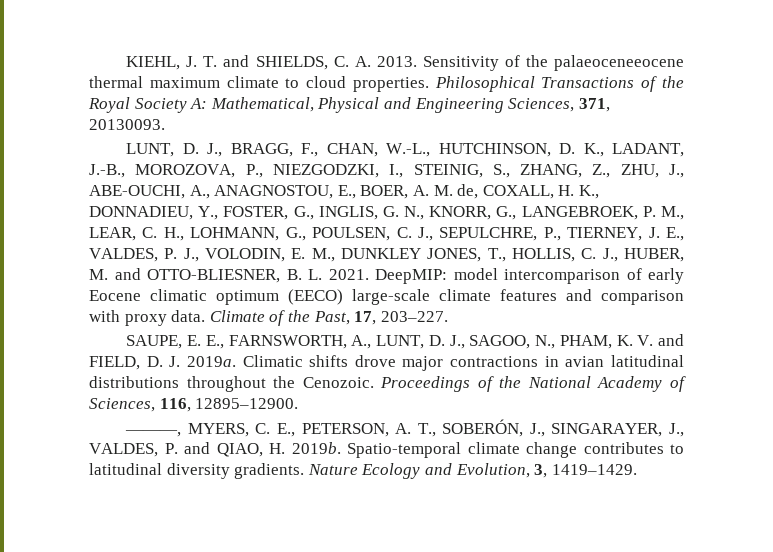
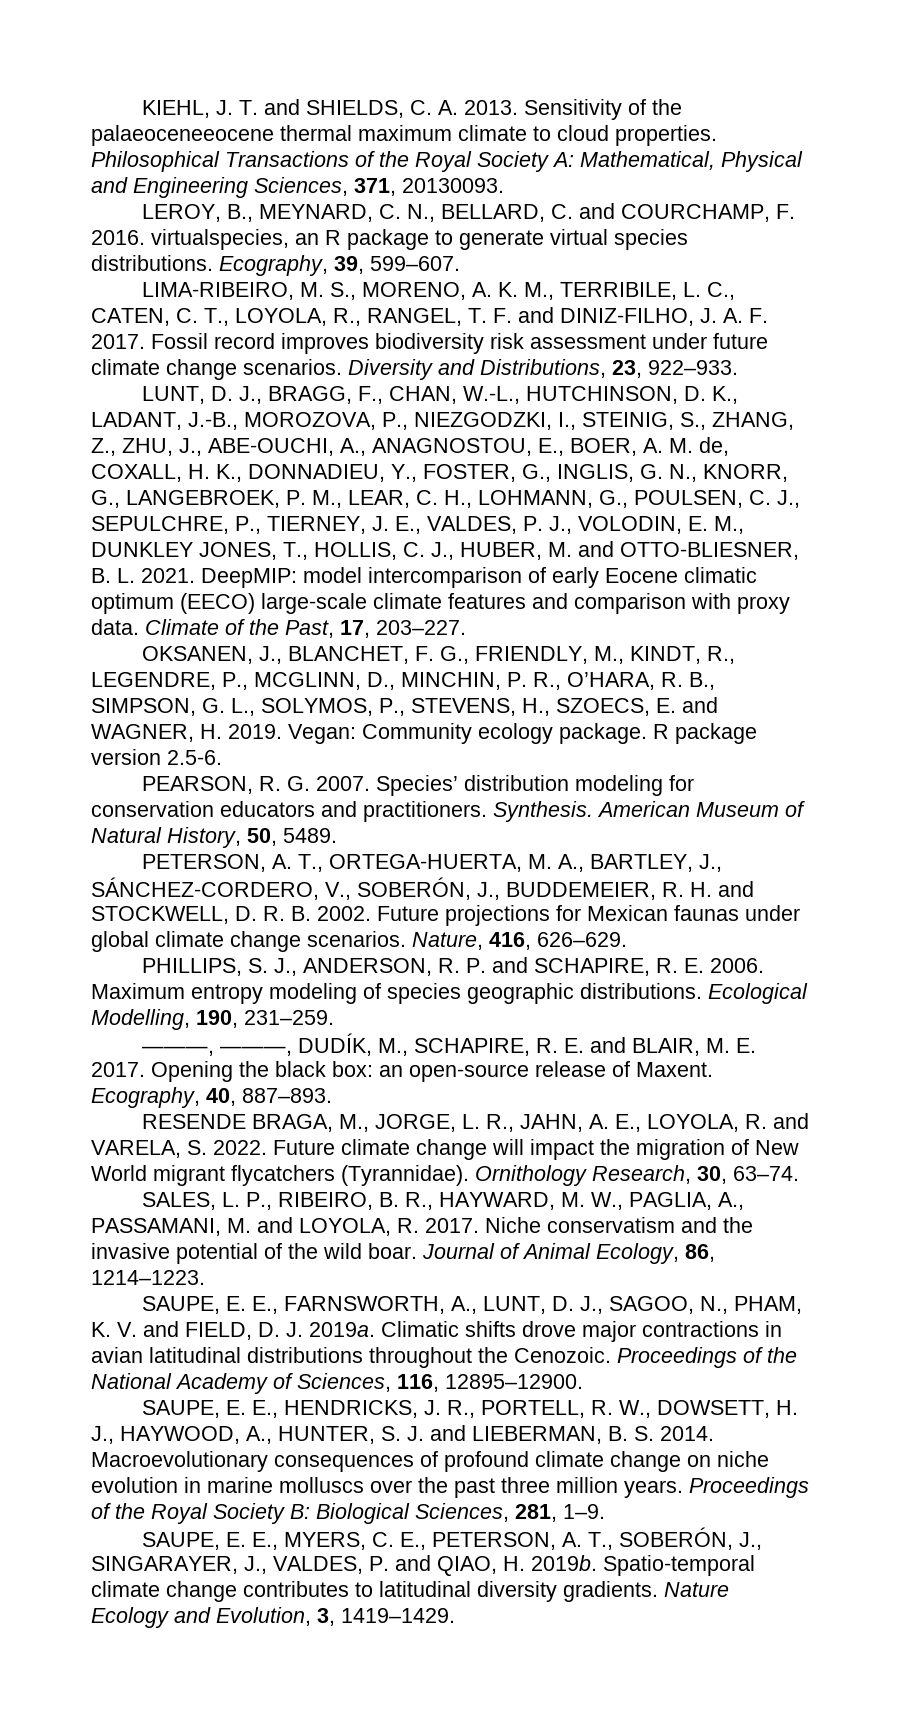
(165, 124) none -> [141,203,795,222] [91,229,688,250] [91,255,460,276] [141,282,735,300] [91,307,768,326] [91,333,768,354] [91,359,738,380] // LEROY, B., MEYNARD, C. N., BELLARD, C. and COURCHAMP, F. 2016. virtualspecies, an R package to generate virtual species distributions. Ecography, 39, 599–607. // LIMA-RIBEIRO, M. S., MORENO, A. K. M., TERRIBILE, L. C., CATEN, C. T., LOYOLA, R., RANGEL, T. F. and DINIZ-FILHO, J. A. F. 2017. Fossil record improves biodiversity risk assessment under future climate change scenarios. Diversity and Distributions, 23, 922–933.
(448, 316) none -> [141,646,735,664] [91,672,715,690] [91,697,718,716] [91,723,757,744] [91,749,222,765] [141,775,694,796] [91,801,805,822] [91,827,337,848] [141,854,722,872] [91,877,754,900] [91,905,800,926] [91,931,627,952] [141,957,764,976] [91,983,808,1004] [91,1009,334,1030] [141,1033,756,1056] [91,1061,713,1082] [91,1087,332,1108] [141,1113,809,1132] [91,1139,799,1160] [91,1165,799,1186] [141,1192,744,1210] [91,1217,753,1236] [91,1243,715,1264] [91,1270,205,1285] // OKSANEN, J., BLANCHET, F. G., FRIENDLY, M., KINDT, R., LEGENDRE, P., MCGLINN, D., MINCHIN, P. R., O’HARA, R. B., SIMPSON, G. L., SOLYMOS, P., STEVENS, H., SZOECS, E. and WAGNER, H. 2019. Vegan: Community ecology package. R package version 2.5-6. // PEARSON, R. G. 2007. Species’ distribution modeling for conservation educators and practitioners. Synthesis. American Museum of Natural History, 50, 5489. // PETERSON, A. T., ORTEGA-HUERTA, M. A., BARTLEY, J., SÁNCHEZ-CORDERO, V., SOBERÓN, J., BUDDEMEIER, R. H. and STOCKWELL, D. R. B. 2002. Future projections for Mexican faunas under global climate change scenarios. Nature, 416, 626–629. // PHILLIPS, S. J., ANDERSON, R. P. and SCHAPIRE, R. E. 2006. Maximum entropy modeling of species geographic distributions. Ecological Modelling, 190, 231–259. // ———, ———, DUDÍK, M., SCHAPIRE, R. E. and BLAIR, M. E. 2017. Opening the black box: an open-source release of Maxent. Ecography, 40, 887–893. // RESENDE BRAGA, M., JORGE, L. R., JAHN, A. E., LOYOLA, R. and VARELA, S. 2022. Future climate change will impact the migration of New World migrant flycatchers (Tyrannidae). Ornithology Research, 30, 63–74. // SALES, L. P., RIBEIRO, B. R., HAYWARD, M. W., PAGLIA, A., PASSAMANI, M. and LOYOLA, R. 2017. Niche conservatism and the invasive potential of the wild boar. Journal of Animal Ecology, 86, 1214–1223.
[125,430,182,437] ———, -> [141,1400,798,1418] [91,1425,714,1444] [91,1451,769,1472] [91,1477,809,1498] [91,1503,605,1524] [141,1532,278,1550] SAUPE, E. E., HENDRICKS, J. R., PORTELL, R. W., DOWSETT, H. J., HAYWOOD, A., HUNTER, S. J. and LIEBERMAN, B. S. 2014. Macroevolutionary consequences of profound climate change on niche evolution in marine molluscs over the past three million years. Proceedings of the Royal Society B: Biological Sciences, 281, 1–9. // SAUPE, E. E.,

